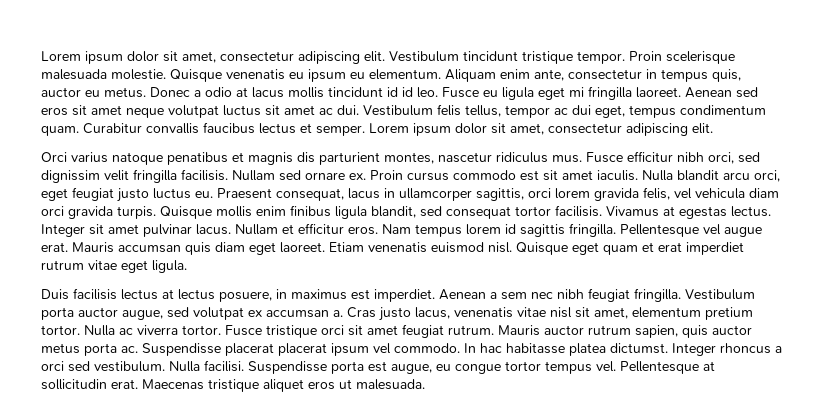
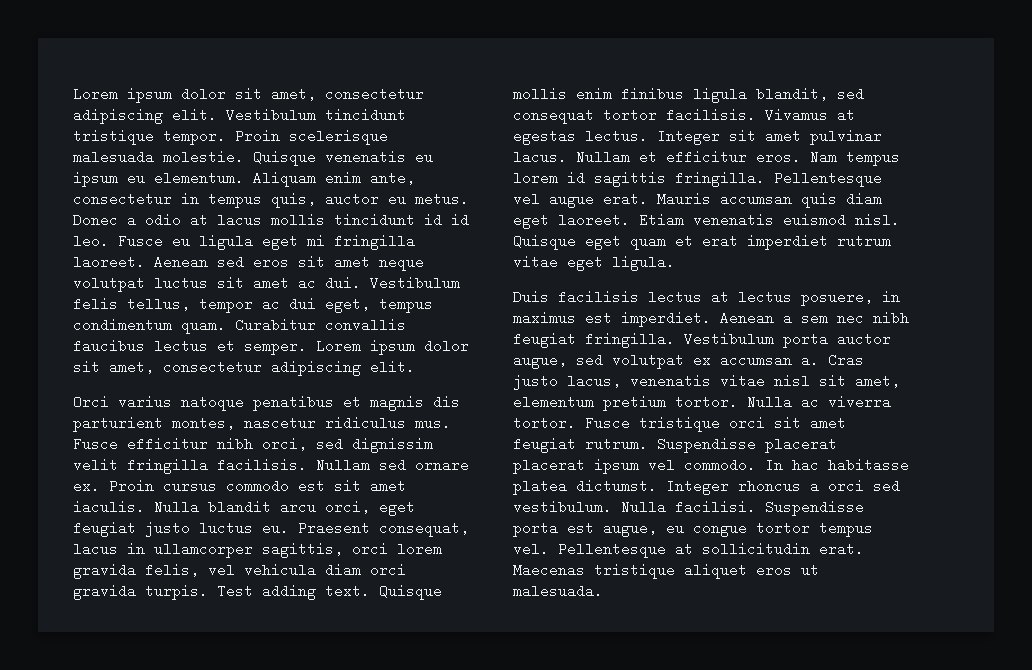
(156, 212) none -> [217,584,370,600] Test adding text.
[498,325,752,338] [41,343,138,356] Mauris auctor rutrum sapien, quis auctor metus porta ac. -> (648, 444) none

